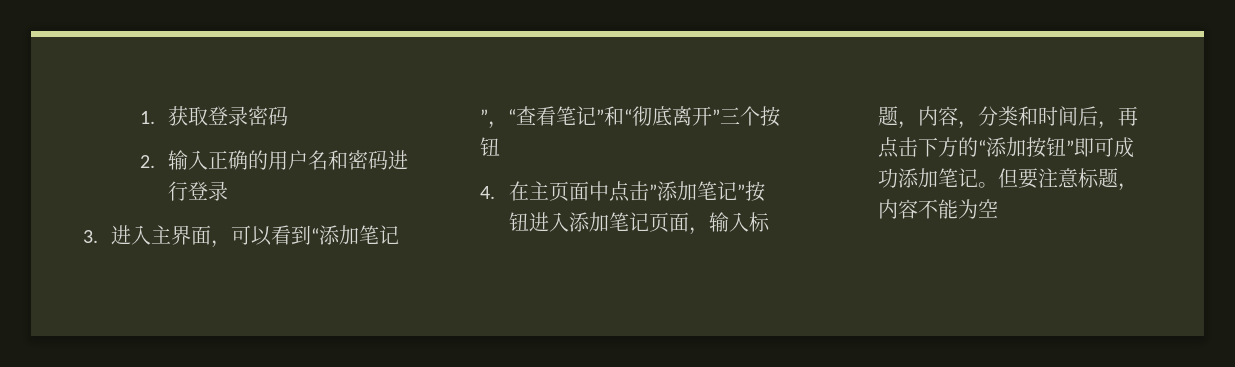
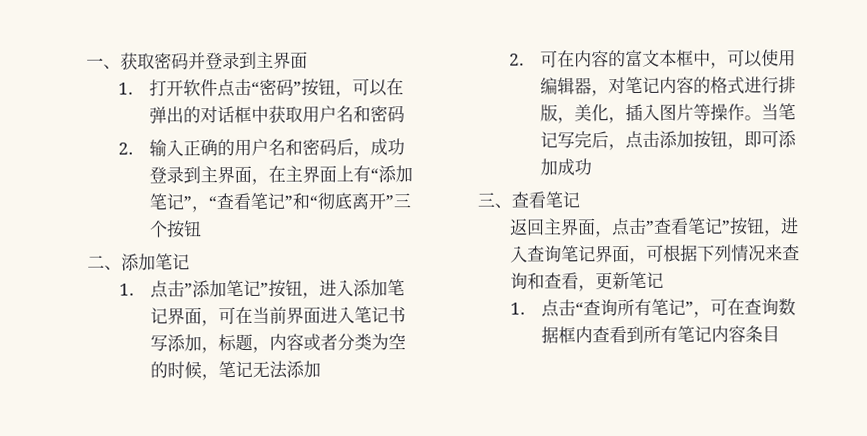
[139,106,248,126] 1.获取登录 -> [86,51,309,70] [117,78,405,98] [149,105,372,124] 一、获取密码并登录到主界面 // 1.打开软件点击“密码”按钮，可以在弹出的对话框中获取用户名和
[387,150,408,170] [167,181,228,201] [83,225,312,248] 进行登录 // 3.进入主界面，可以看到 -> [336,138,406,158] [149,165,372,185] 后，成功登录到主界面，在主界面上有
[480,181,609,201] 4.在主页面中 -> [87,253,191,271] [118,283,134,296] 二、添加笔记 // 1.
(529, 221) none -> [302,292,321,299] ，
[648,212,770,235] [877,106,1138,129] [877,137,1134,158] [877,168,1138,191] [877,199,998,219] 页面，输入标题，内容，分类和时间后，再点击下方的“添加按钮”即可成功添加笔记。但要注意标题，内容不能为空 -> [167,306,407,327] [150,333,407,354] [150,360,322,381] [508,49,797,69] [540,76,797,97] [540,103,797,124] [540,130,798,151] [540,158,593,176] [477,191,581,209] [509,217,799,238] [509,244,800,265] [509,271,664,292] [509,298,797,318] [541,325,781,344] 界面，可在当前界面进入笔记书写添加，标题，内容或者分类为空的时候，笔记无法添加 // 2.可在内容的富文本框中，可以使用编辑器，对笔记内容的格式进行排版，美化，插入图片等操作。当笔记写完后，点击添加按钮，即可添加成功 // 三、查看笔记 // 返回主界面，点击”查看笔记”按钮，进入查询笔记界面，可根据下列情况来查询和查看，更新笔记 // 1.点击“查询所有笔记”，可在查询数据框内查看到所有笔记内容条目

